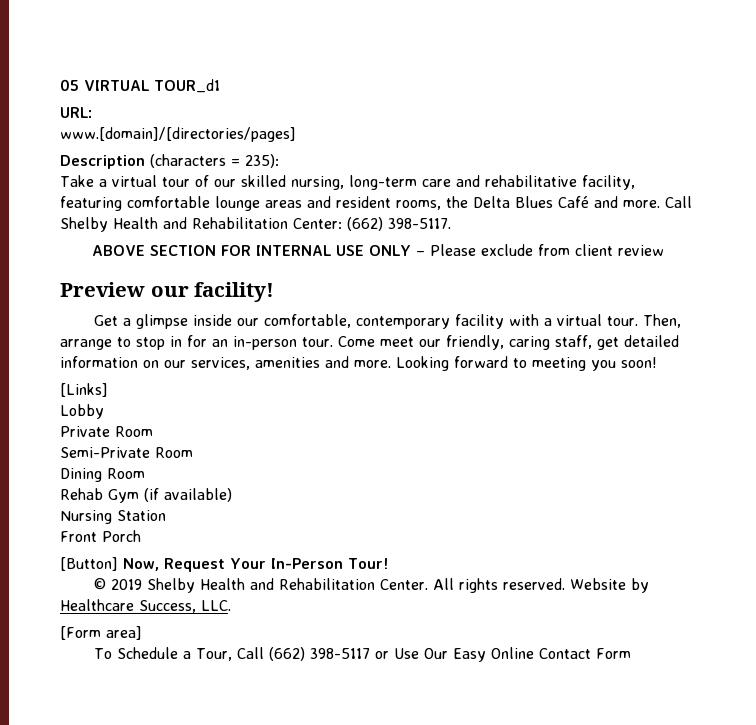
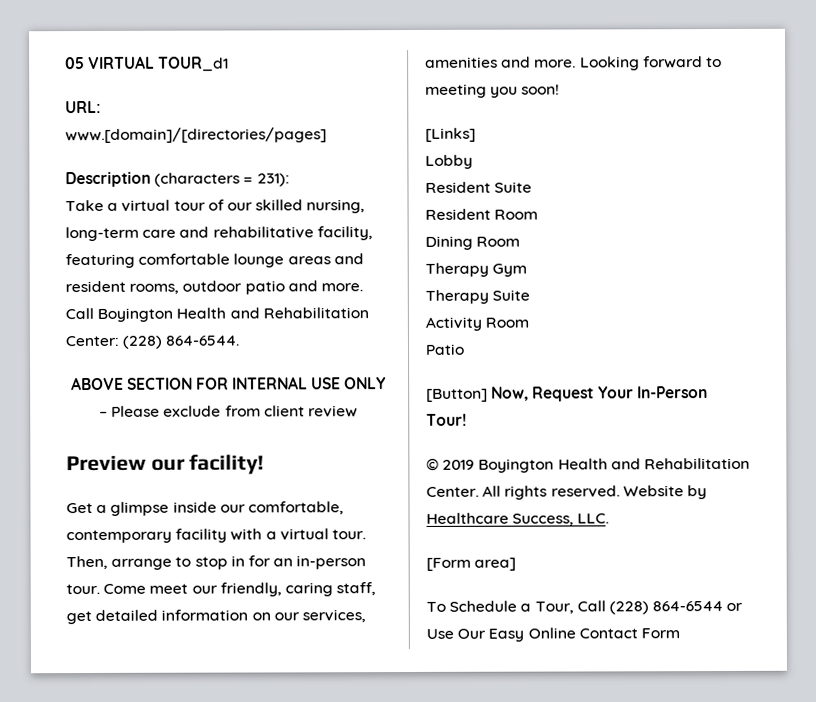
[245,154,279,168] 235): -> [256,173,290,187] 231):
[446,196,589,208] the Delta Blues Café -> [182,280,285,295] outdoor patio
[60,217,108,232] Shelby -> [97,307,174,322] Boyington
[347,217,451,231] (662) 398-5117. -> [122,335,240,349] (228) 864-6544.
[60,426,153,437] [60,447,150,458] Private Room // Semi-Private -> [425,181,533,193] [425,208,491,220] Resident Suite // Resident
[60,488,103,500] Rehab -> [425,262,489,277] Therapy
[144,488,232,502] [60,510,166,524] [60,530,141,542] (if available) // Nursing Station // Front Porch -> [425,289,531,304] [425,316,530,331] [425,343,465,355] // Therapy Suite // Activity Room // Patio
[146,578,195,593] Shelby -> [478,458,555,473] Boyington
[268,647,370,661] (662) 398-5117 -> [608,601,724,615] (228) 864-6544

